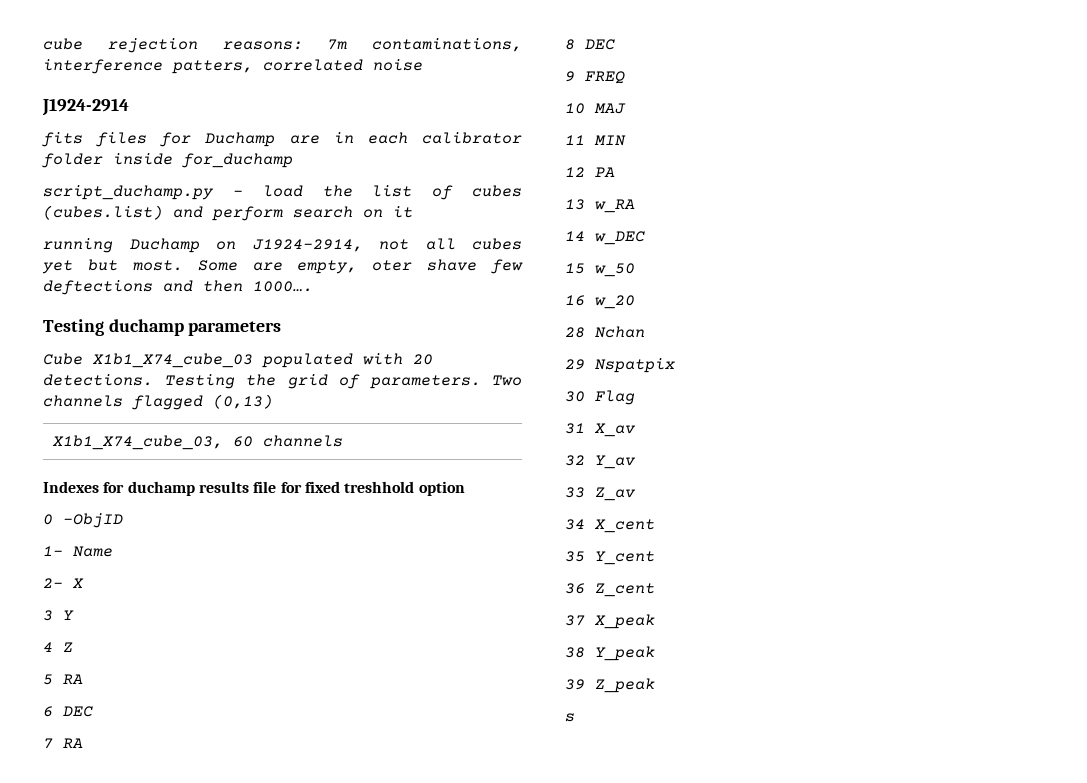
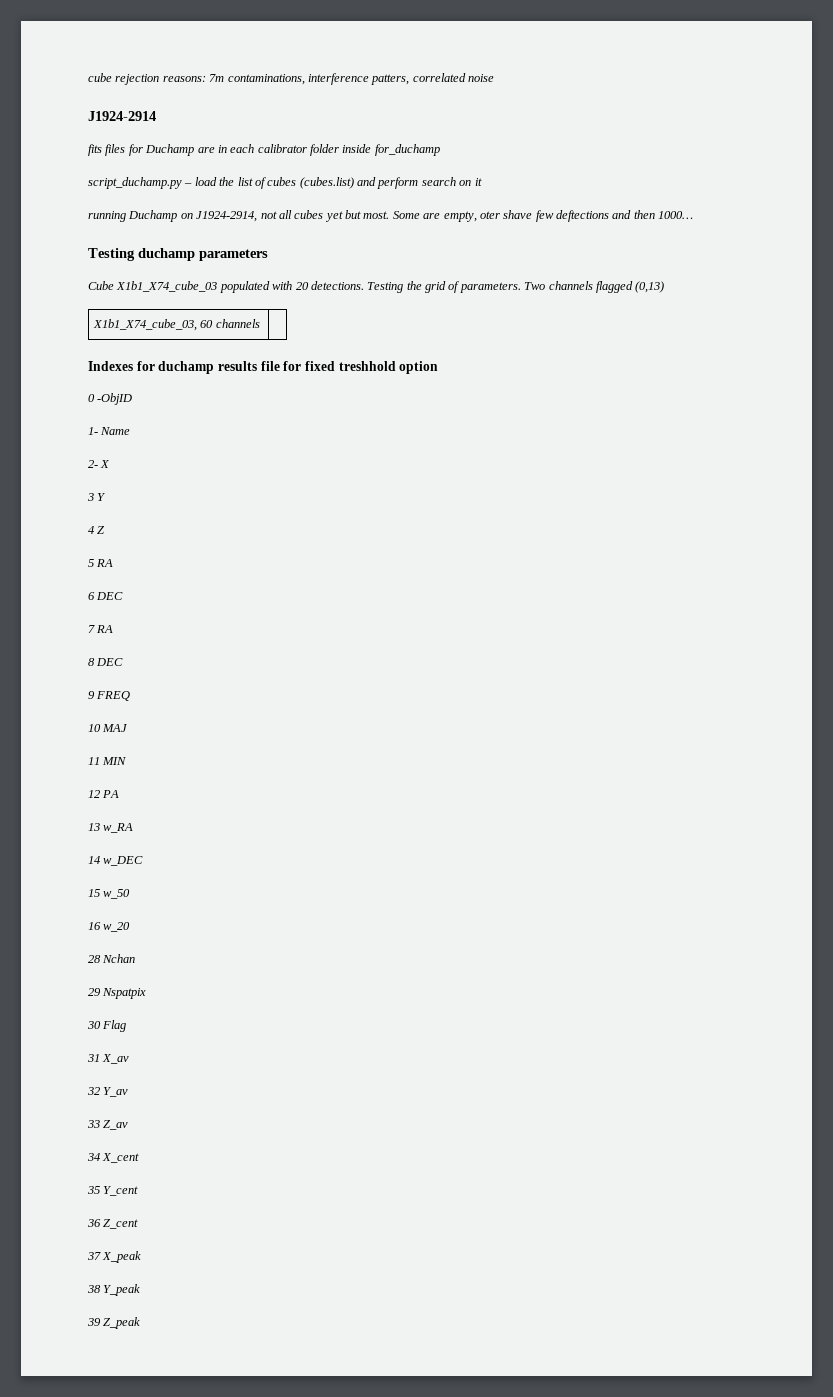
[253,281,313,292] 1000…. -> [658,211,694,219] 1000…
[565,713,575,722] // s -> (141, 1323) none

